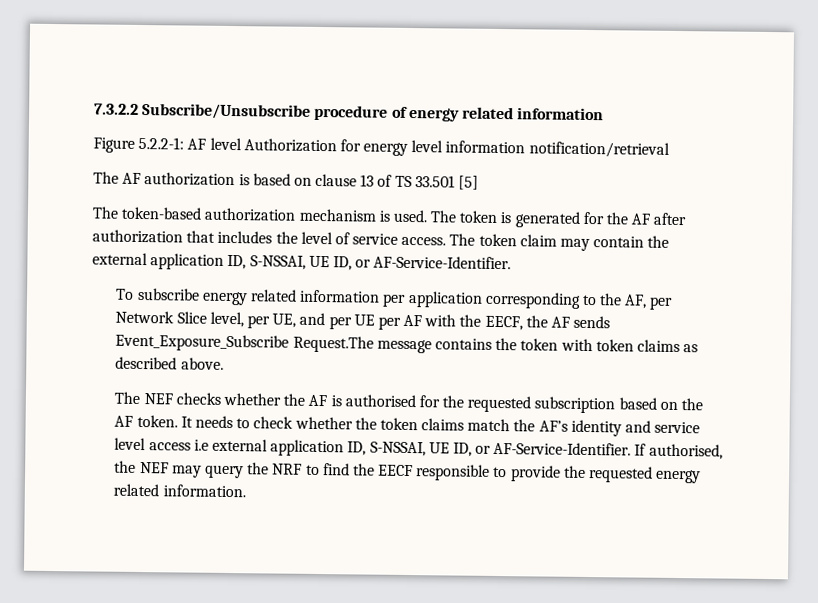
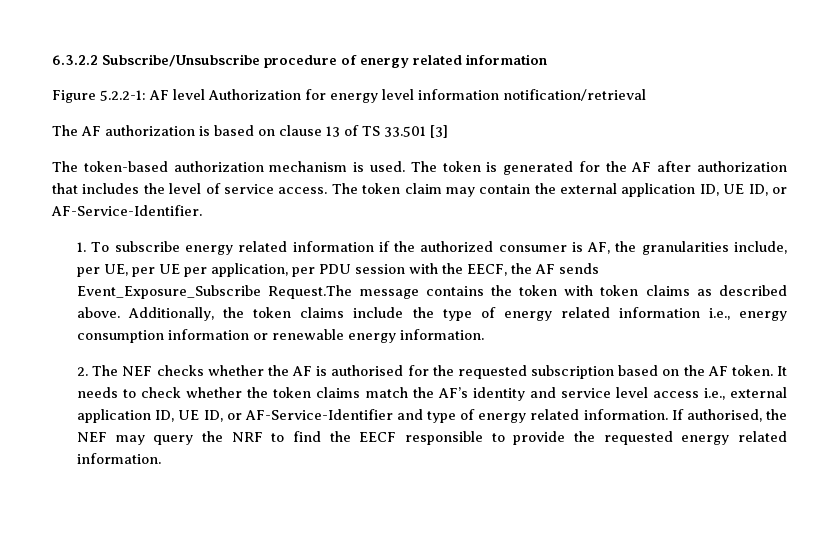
[94,103,139,115] 7.3.2.2 -> [52,55,98,65] 6.3.2.2
[458,175,480,190] [5] -> [430,125,448,138] [3]
[249,255,306,270] S-NSSAI, -> (719, 190) none
(512, 262) none -> [77,242,87,252] 1.
[382,290,674,310] [115,310,244,328] per application corresponding to the AF, per Network Slice level, -> [378,241,787,255] if the authorized consumer is AF, the granularities include,
[299,312,326,326] and -> (129, 270) none
[403,314,423,327] AF -> [211,263,406,277] application, per PDU session
(224, 363) // -> [128,307,787,321] [77,329,485,343] [77,367,89,376] Additionally, the token claims include the type of energy related information i.e., energy consumption information or renewable energy information. // 2.
[193,438,632,457] i.e external application ID, S-NSSAI, UE ID, or AF-Service-Identifier. -> [703,387,787,400] [77,409,668,423] i.e., external application ID, UE ID, or AF-Service-Identifier and type of energy related information.

